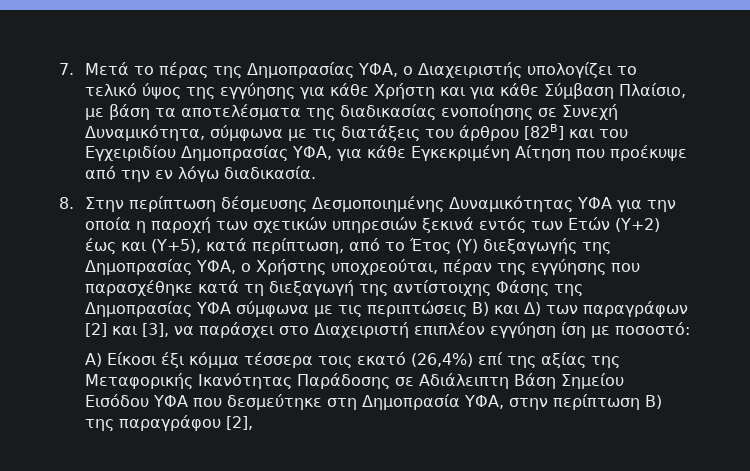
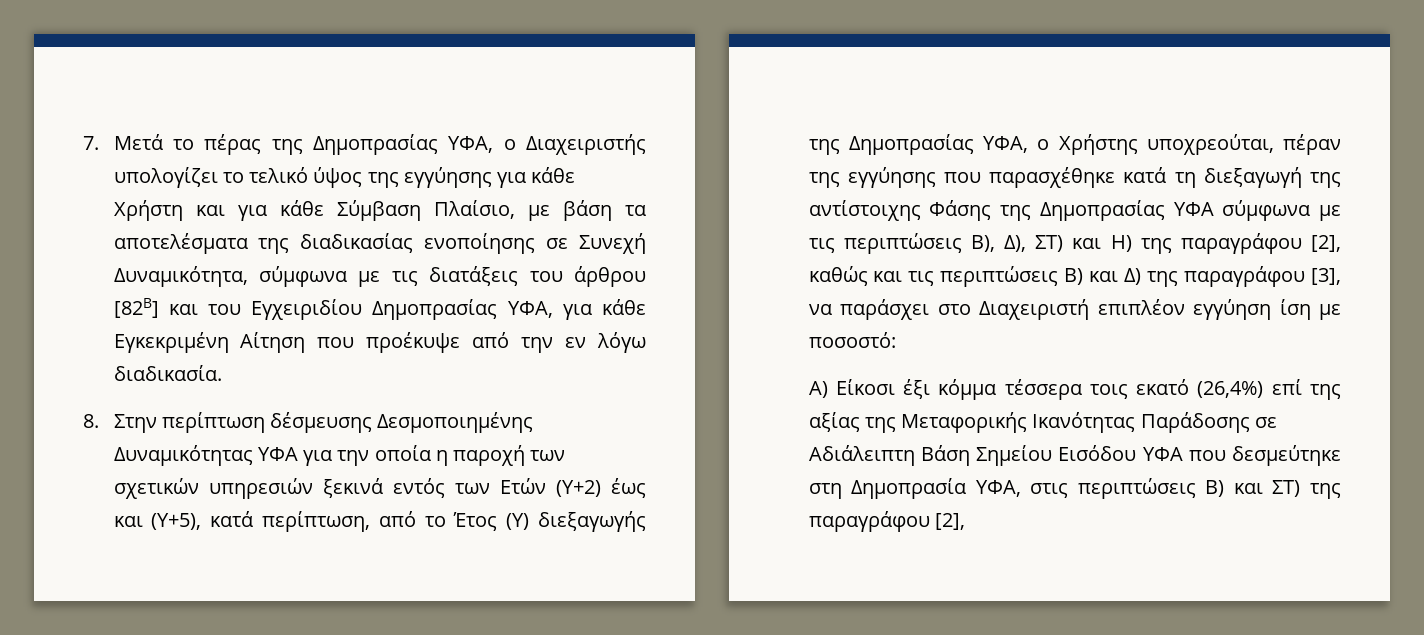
[472,301,689,317] [85,323,138,337] Β) και Δ) των παραγράφων [2] και -> [970,233,1341,254] [808,266,1306,287] Β), Δ), ΣΤ) και Η) της παραγράφου [2], καθώς και τις περιπτώσεις Β) και Δ) της παραγράφου
[509,394,663,410] στην περίπτωση Β) -> [1030,478,1301,499] στις περιπτώσεις Β) και ΣΤ)

